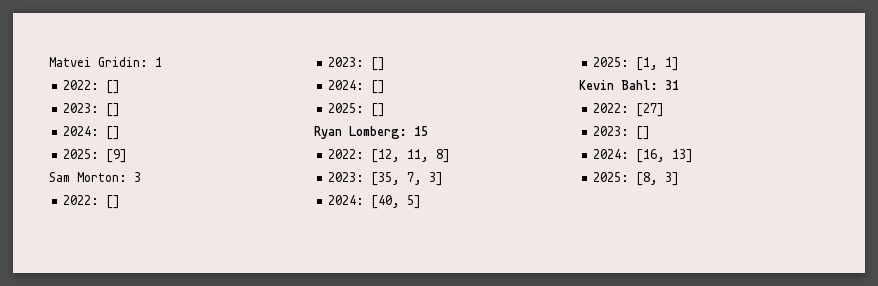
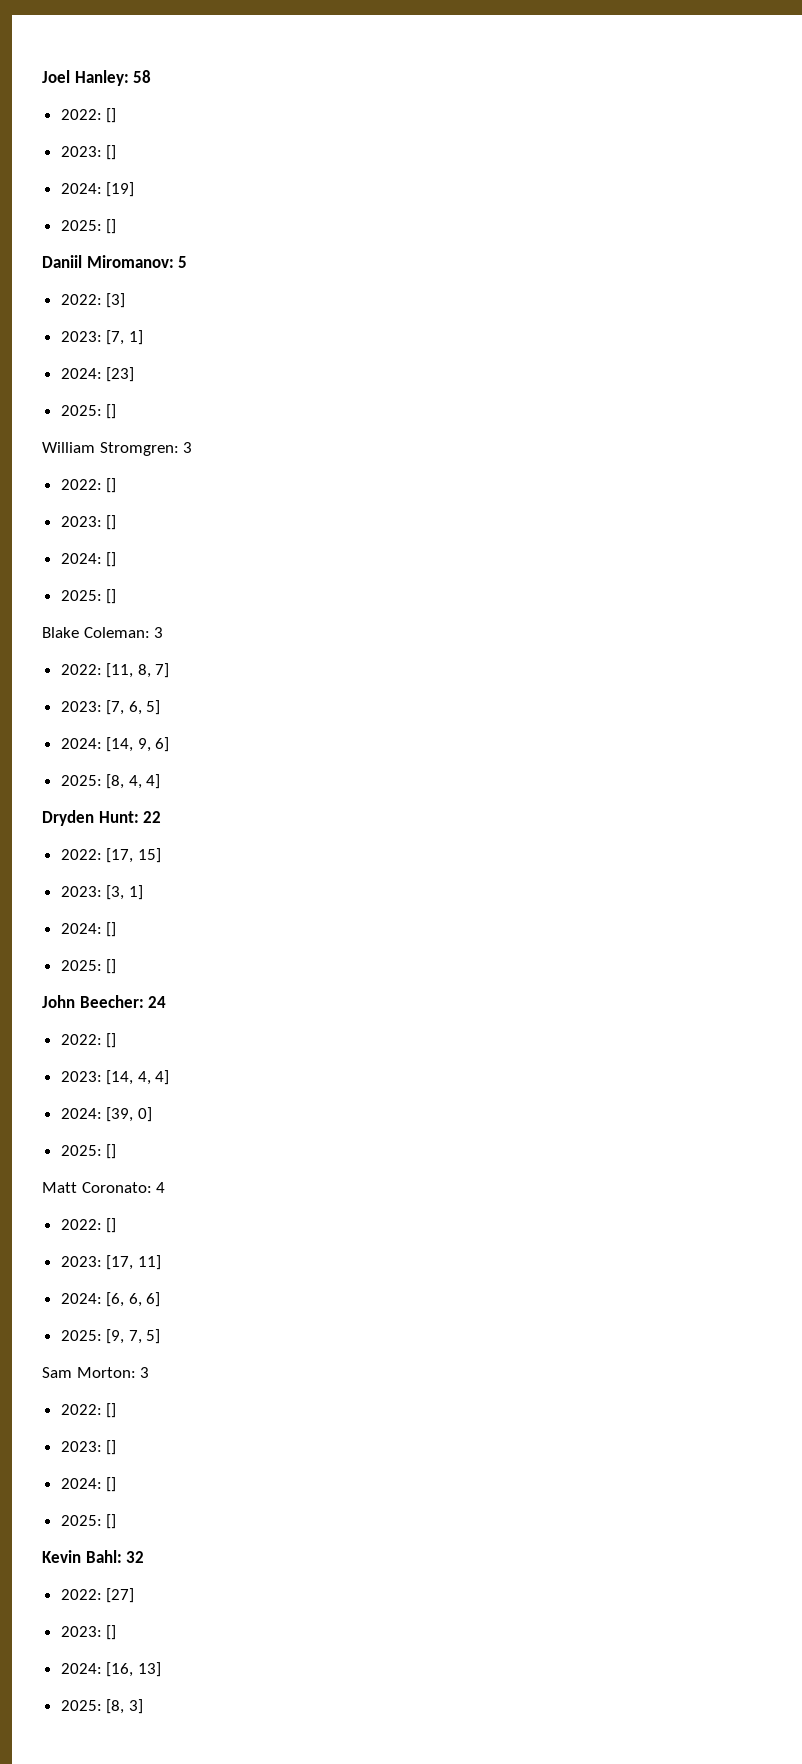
[49,57,162,67] [63,80,121,94] [63,103,121,117] [63,126,121,140] [63,149,128,163] Matvei Gridin: 1 // 2022: [] // 2023: [] // 2024: [] // 2025: [9] -> [42,70,152,86] [60,108,117,123] [60,145,117,160] [60,182,135,197] [60,219,117,234] [42,255,188,268] [60,293,126,308] [60,330,143,345] [60,367,135,382] [60,404,117,419] [42,442,193,456] [60,478,117,493] [60,515,117,530] [60,552,117,567] [60,589,117,604] [42,627,164,638] [60,663,170,678] [60,700,161,715] [60,737,170,752] [60,774,161,789] [42,810,162,826] [60,848,161,863] [60,885,143,900] [60,922,117,937] [60,959,117,974] [42,995,167,1008] [60,1033,117,1048] [60,1070,170,1085] [60,1107,152,1122] [60,1144,117,1159] [42,1182,166,1193] [60,1218,117,1233] [60,1255,161,1270] [60,1292,161,1307] [60,1329,161,1344] Joel Hanley: 58 // 2022: [] // 2023: [] // 2024: [19] // 2025: [] // Daniil Miromanov: 5 // 2022: [3] // 2023: [7, 1] // 2024: [23] // 2025: [] // William Stromgren: 3 // 2022: [] // 2023: [] // 2024: [] // 2025: [] // Blake Coleman: 3 // 2022: [11, 8, 7] // 2023: [7, 6, 5] // 2024: [14, 9, 6] // 2025: [8, 4, 4] // Dryden Hunt: 22 // 2022: [17, 15] // 2023: [3, 1] // 2024: [] // 2025: [] // John Beecher: 24 // 2022: [] // 2023: [14, 4, 4] // 2024: [39, 0] // 2025: [] // Matt Coronato: 4 // 2022: [] // 2023: [17, 11] // 2024: [6, 6, 6] // 2025: [9, 7, 5]
[314,126,428,139] [328,149,451,163] [328,172,444,186] [328,195,422,209] [593,57,680,71] // Ryan Lomberg: 15 // 2022: [12, 11, 8] // 2023: [35, 7, 3] // 2024: [40, 5] // 2025: [1, 1] -> (117, 1521) none
[665,80,679,90] 31 -> [126,1551,145,1563] 32

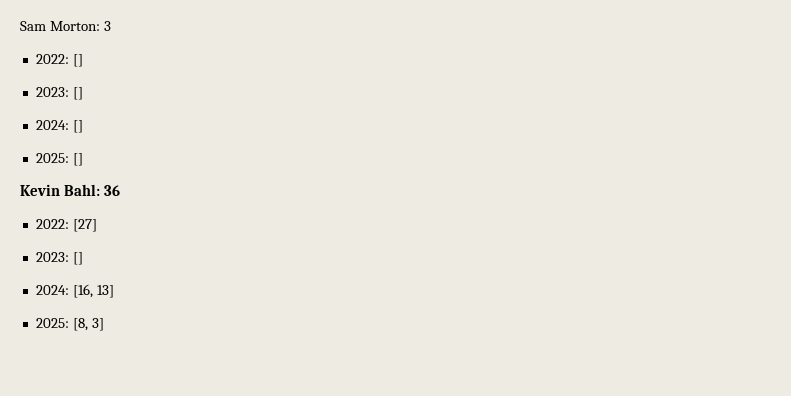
[42,70,152,86] [60,108,117,123] [60,145,117,160] [60,182,135,197] [60,219,117,234] [42,255,188,268] [60,293,126,308] [60,330,143,345] [60,367,135,382] [60,404,117,419] [42,442,193,456] [60,478,117,493] [60,515,117,530] [60,552,117,567] [60,589,117,604] [42,627,164,638] [60,663,170,678] [60,700,161,715] [60,737,170,752] [60,774,161,789] [42,810,162,826] [60,848,161,863] [60,885,143,900] [60,922,117,937] [60,959,117,974] [42,995,167,1008] [60,1033,117,1048] [60,1070,170,1085] [60,1107,152,1122] [60,1144,117,1159] [42,1182,166,1193] [60,1218,117,1233] [60,1255,161,1270] [60,1292,161,1307] [60,1329,161,1344] Joel Hanley: 58 // 2022: [] // 2023: [] // 2024: [19] // 2025: [] // Daniil Miromanov: 5 // 2022: [3] // 2023: [7, 1] // 2024: [23] // 2025: [] // William Stromgren: 3 // 2022: [] // 2023: [] // 2024: [] // 2025: [] // Blake Coleman: 3 // 2022: [11, 8, 7] // 2023: [7, 6, 5] // 2024: [14, 9, 6] // 2025: [8, 4, 4] // Dryden Hunt: 22 // 2022: [17, 15] // 2023: [3, 1] // 2024: [] // 2025: [] // John Beecher: 24 // 2022: [] // 2023: [14, 4, 4] // 2024: [39, 0] // 2025: [] // Matt Coronato: 4 // 2022: [] // 2023: [17, 11] // 2024: [6, 6, 6] // 2025: [9, 7, 5] // -> (20, 26) none
[126,1551,145,1563] 32 -> [103,185,120,196] 36

